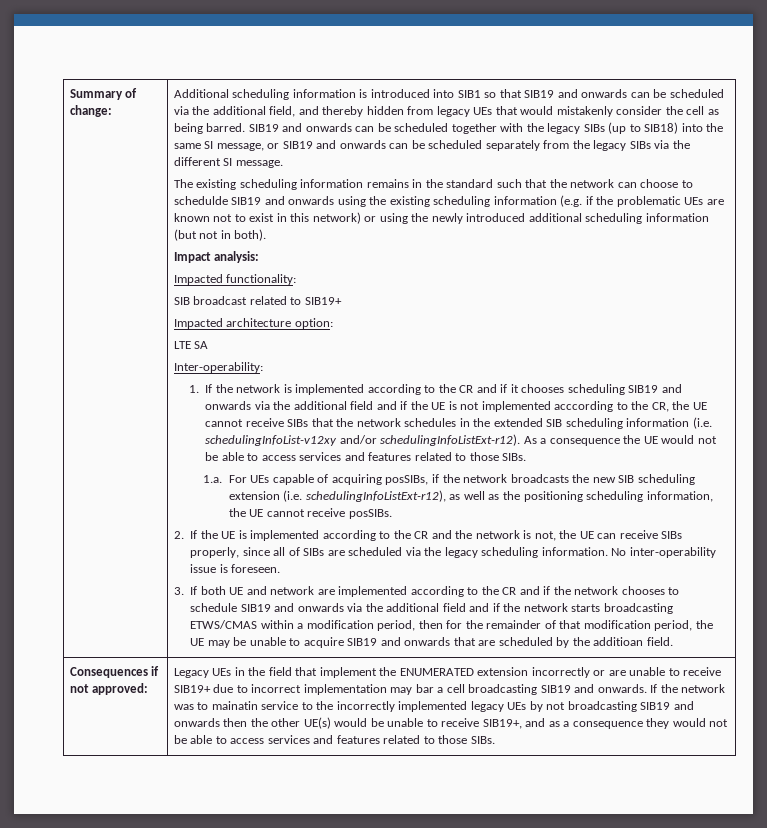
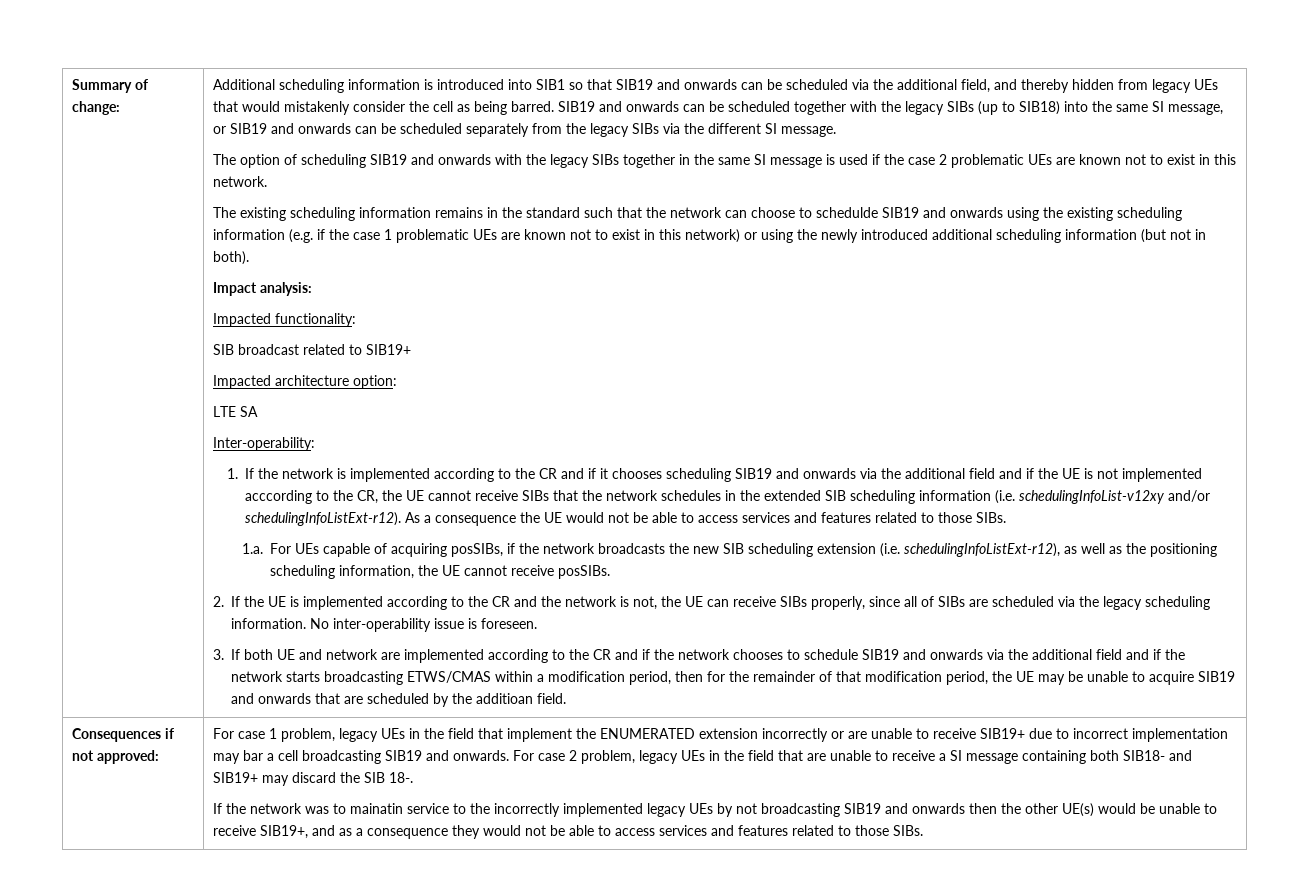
(283, 164) none -> [212,154,1236,168] [212,176,267,187] // The option of scheduling SIB19 and onwards with the legacy SIBs together in the same SI message is used if the case 2 problematic UEs are known not to exist in this network.
(614, 200) none -> [352,229,392,240] case 1
[173,668,209,678] Legacy -> [212,728,378,742] For case 1 problem, legacy
(647, 688) none -> [512,750,1192,764] [212,772,413,786] For case 2 problem, legacy UEs in the field that are unable to receive a SI message containing both SIB18- and SIB19+ may discard the SIB 18-. //

